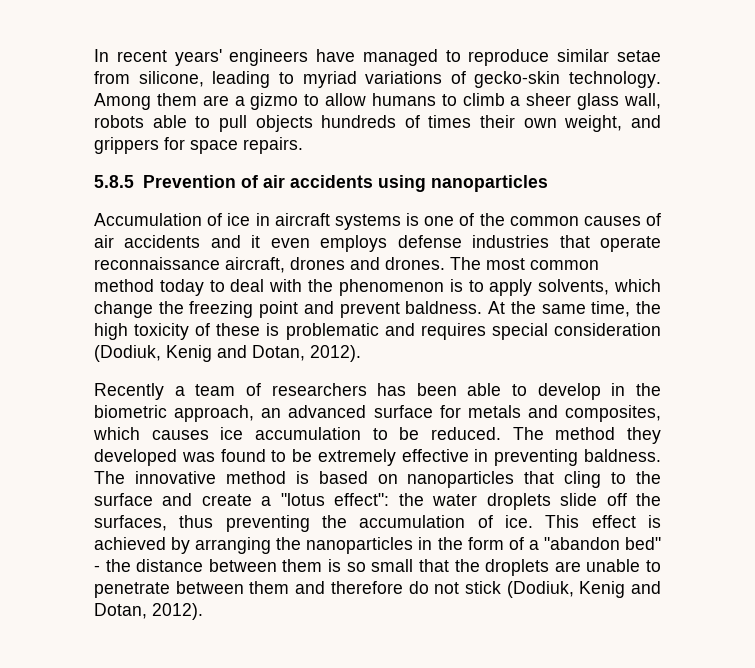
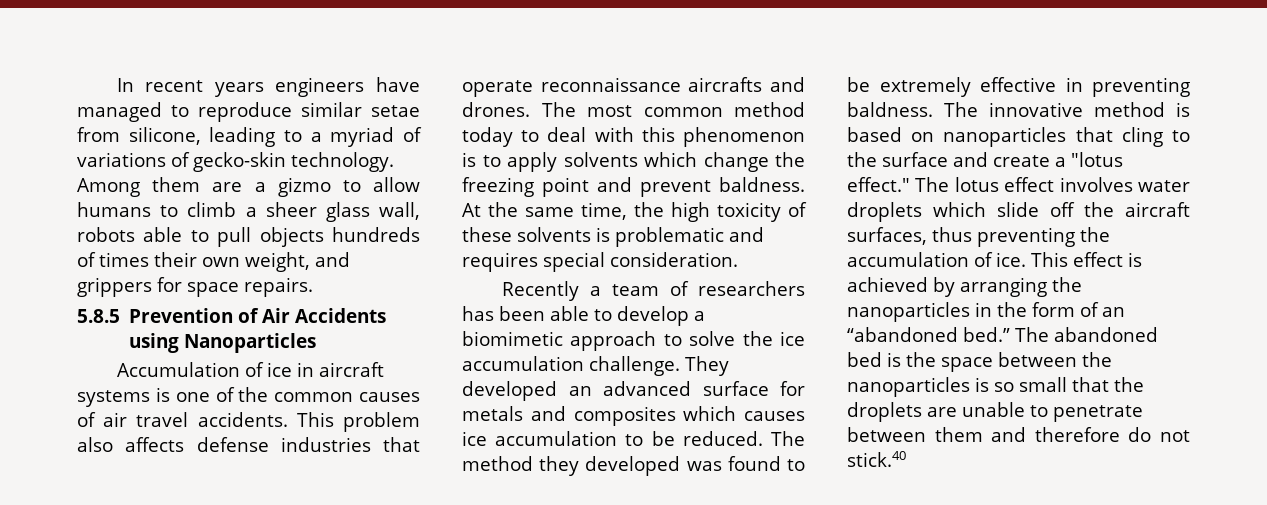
[174,49,222,66] years' -> [214,82,264,97] years
[302,71,357,88] myriad -> [310,127,422,147] a myriad of
[262,175,548,192] air accidents using nanoparticles -> [262,308,387,323] [129,333,317,353] Air Accidents using Nanoparticles
[124,235,388,252] accidents and it even employs -> [136,412,420,432] [77,437,185,452] travel accidents. This problem also affects
[225,257,345,273] aircraft, drones -> [688,77,763,92] aircrafts
[308,279,334,292] the -> [641,127,675,142] this
[538,279,610,295] solvents, -> [563,152,638,167] solvents
(261, 329) none -> [517,227,591,242] solvents
[553,323,661,336] [94,345,361,362] consideration (Dodiuk, Kenig and Dotan, 2012). -> [610,252,738,267] consideration.
[611,383,661,396] [94,405,255,422] in the biometric approach, -> [694,311,705,321] [462,331,805,351] [462,356,729,376] [462,381,557,401] a biomimetic approach to solve the ice accumulation challenge. They developed
[565,405,661,422] composites, -> [573,406,676,426] composites
[334,493,424,506] effect": the -> [847,177,1133,192] effect." The lotus effect involves
(551, 501) none -> [933,202,986,217] which
(661, 499) none -> [1125,202,1190,217] aircraft
[528,537,661,550] [94,559,323,572] a "abandon bed" - the distance between them -> [1102,307,1125,317] [847,327,1158,342] [847,352,1112,372] [847,377,970,397] an “abandoned bed.” The abandoned bed is the space between the nanoparticles
[464,581,661,598] [94,603,203,620] stick (Dodiuk, Kenig and Dotan, 2012). -> [847,451,906,467] stick.40

